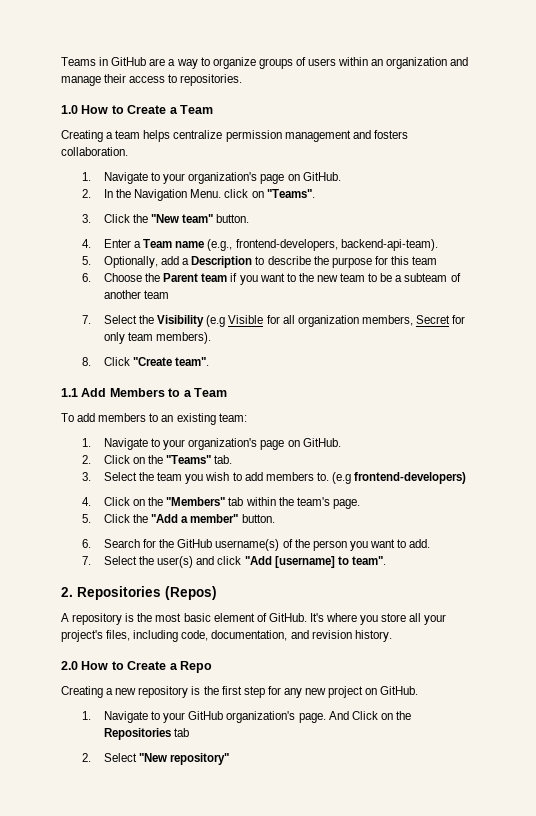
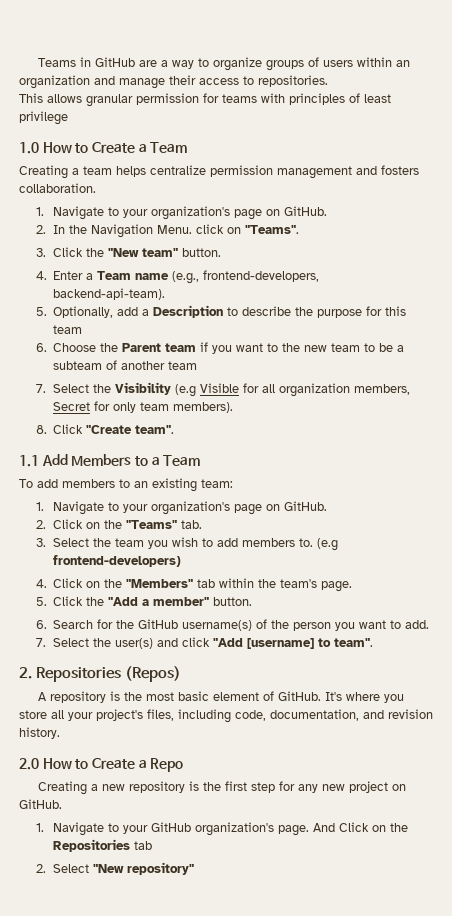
(243, 80) none -> [19,93,391,107] [19,111,68,125] // This allows granular permission for teams with principles of least privilege

